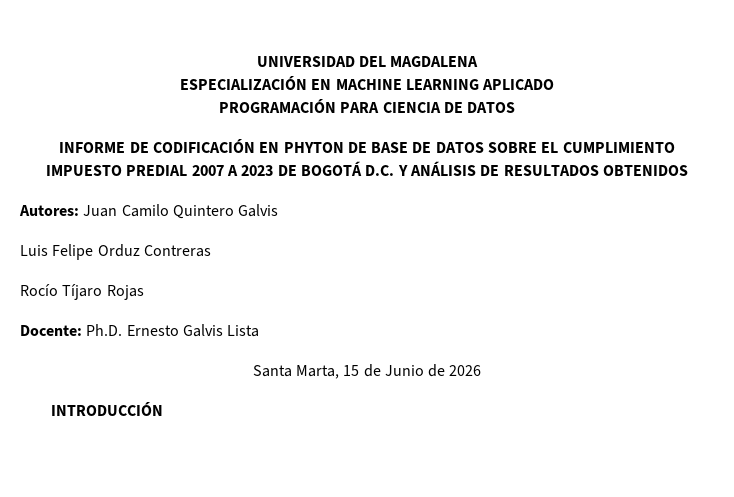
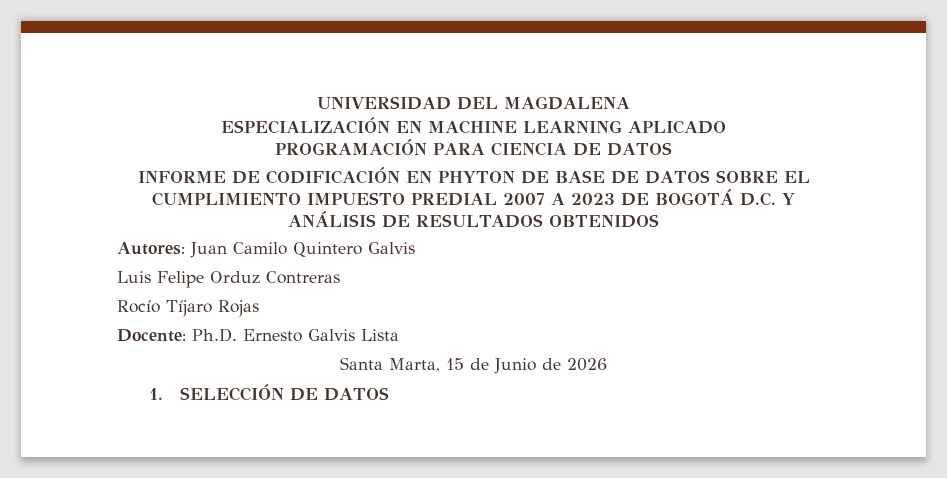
[51,402,164,416] INTRODUCCIÓN -> [148,384,390,401] 1. SELECCIÓN DE DATOS

